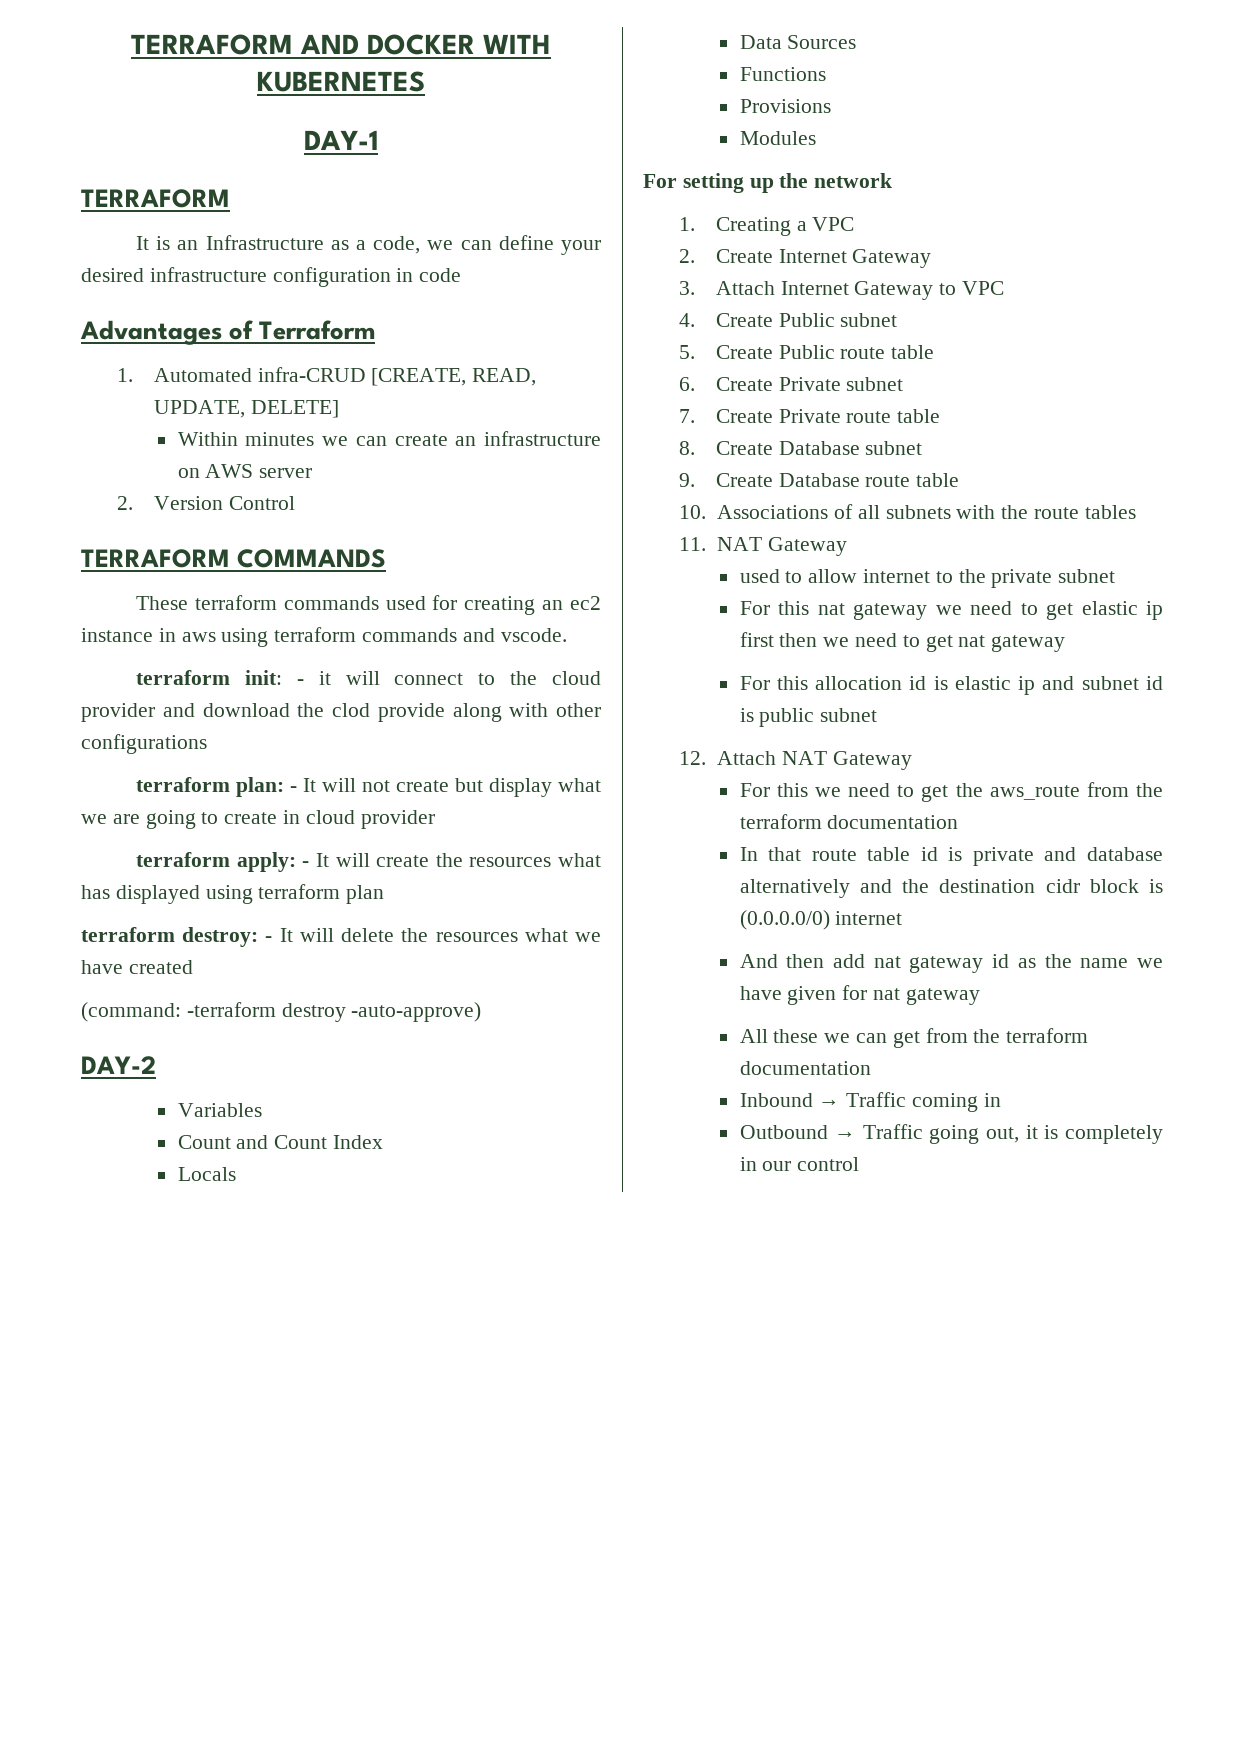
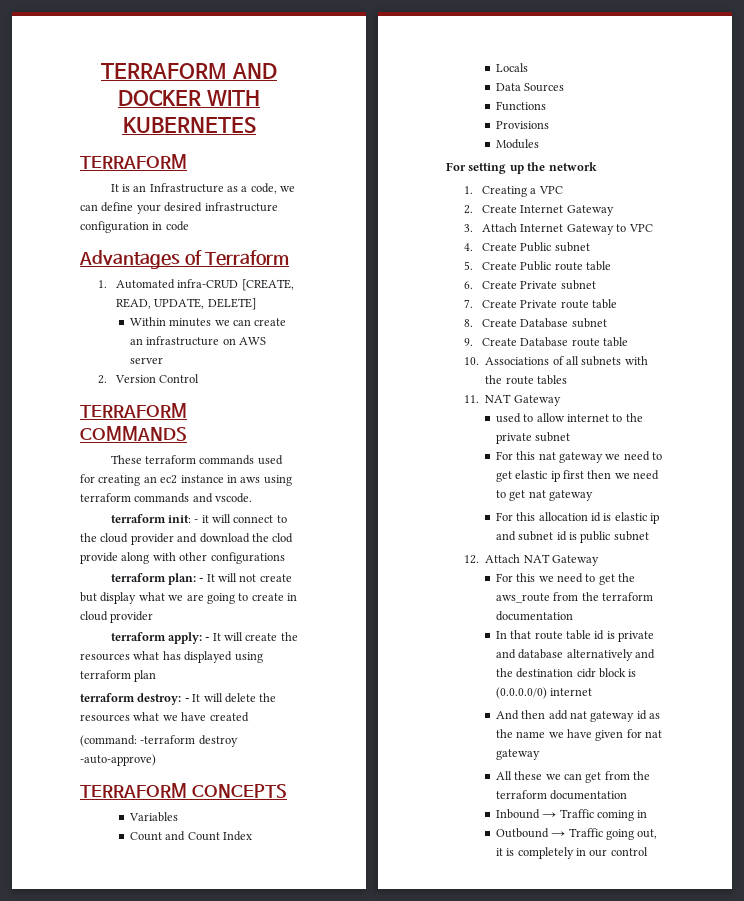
[304,130,378,150] // DAY-1 -> (256, 125) none
[81,1056,156,1074] DAY-2 -> [80,783,287,798] TERRAFORM CONCEPTS

